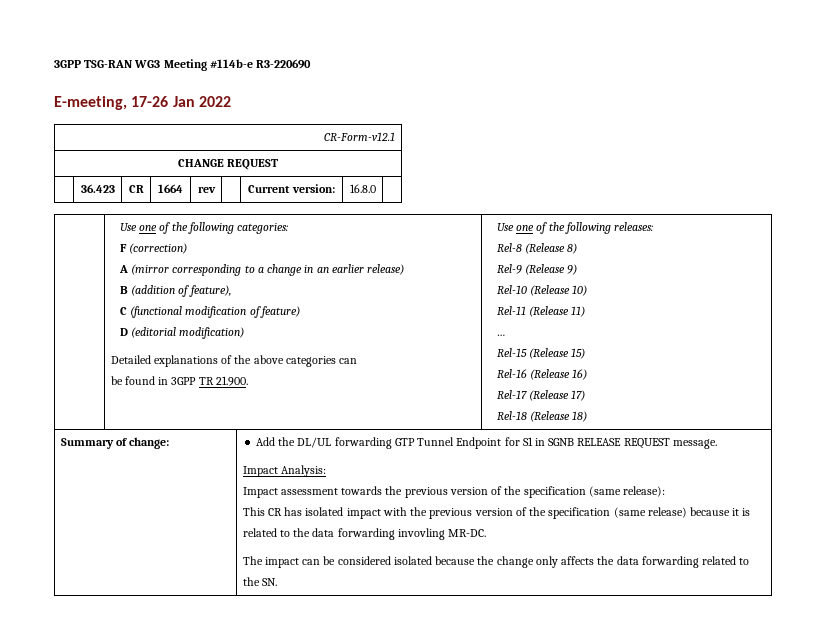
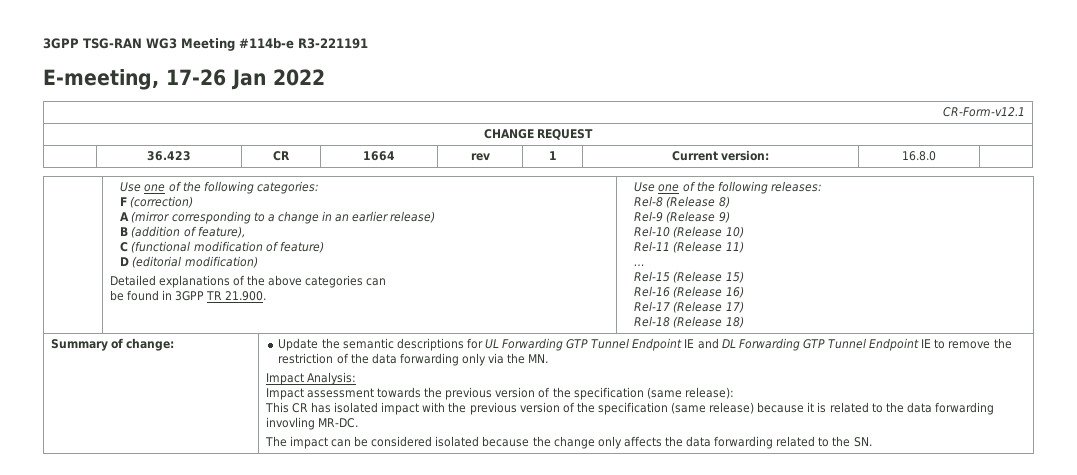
[256,59,312,69] R3-220690 -> [298,38,368,49] R3-221191
(216, 189) none -> [548,151,557,160] 1
[255,437,717,449] Add the DL/UL forwarding GTP Tunnel Endpoint for S1 in SGNB RELEASE REQUEST message. -> [278,338,1012,351] [278,353,549,366] Update the semantic descriptions for UL Forwarding GTP Tunnel Endpoint IE and DL Forwarding GTP Tunnel Endpoint IE to remove the restriction of the data forwarding only via the MN.

